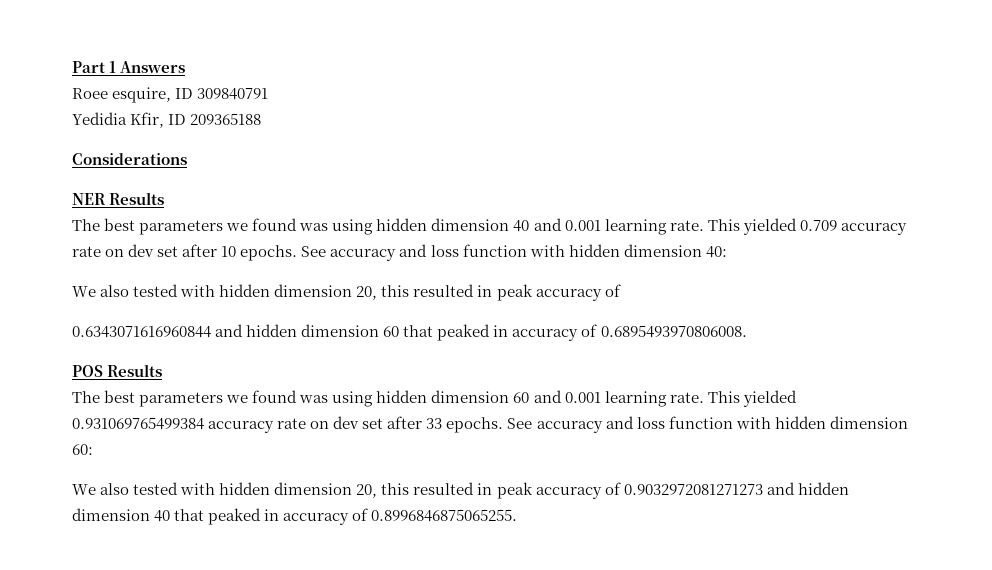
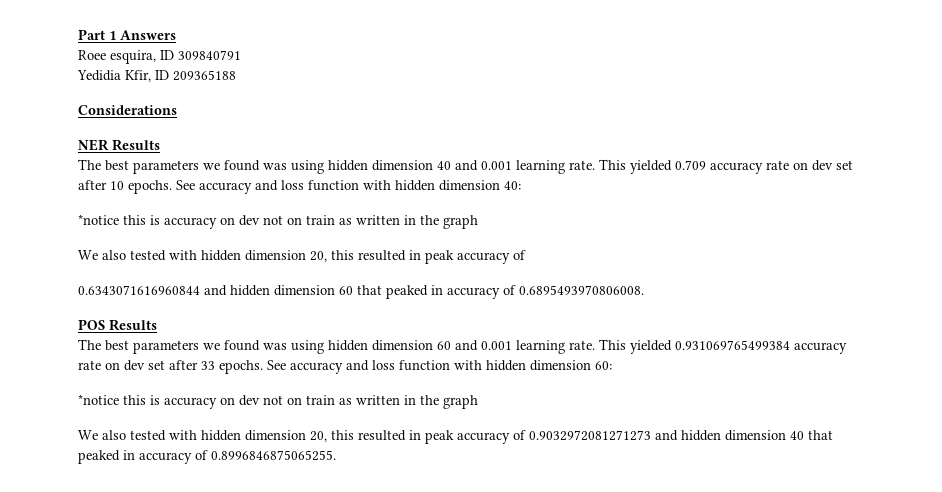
[112,87,172,103] esquire, -> [110,50,156,64] esquira,
(727, 252) none -> [78,214,478,229] // *notice this is accuracy on dev not on train as written in the graph
(93, 449) none -> [78,394,478,409] // *notice this is accuracy on dev not on train as written in the graph

